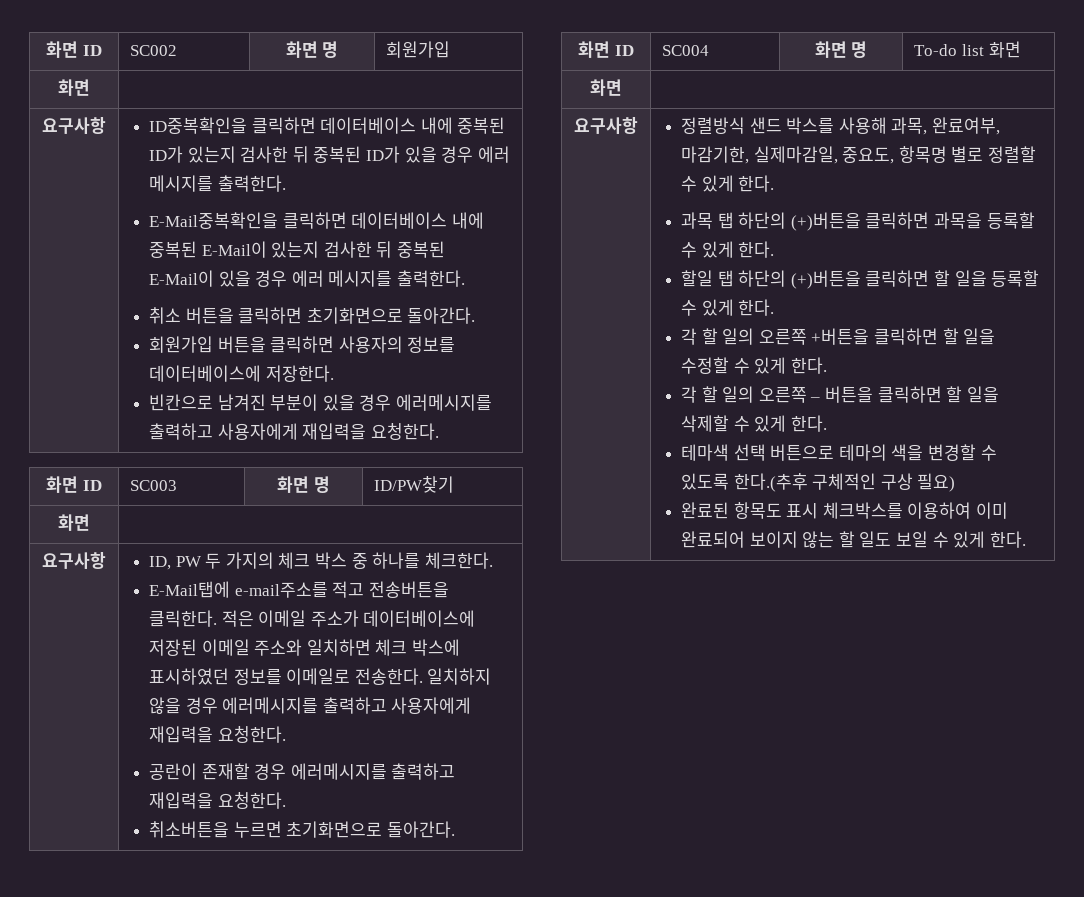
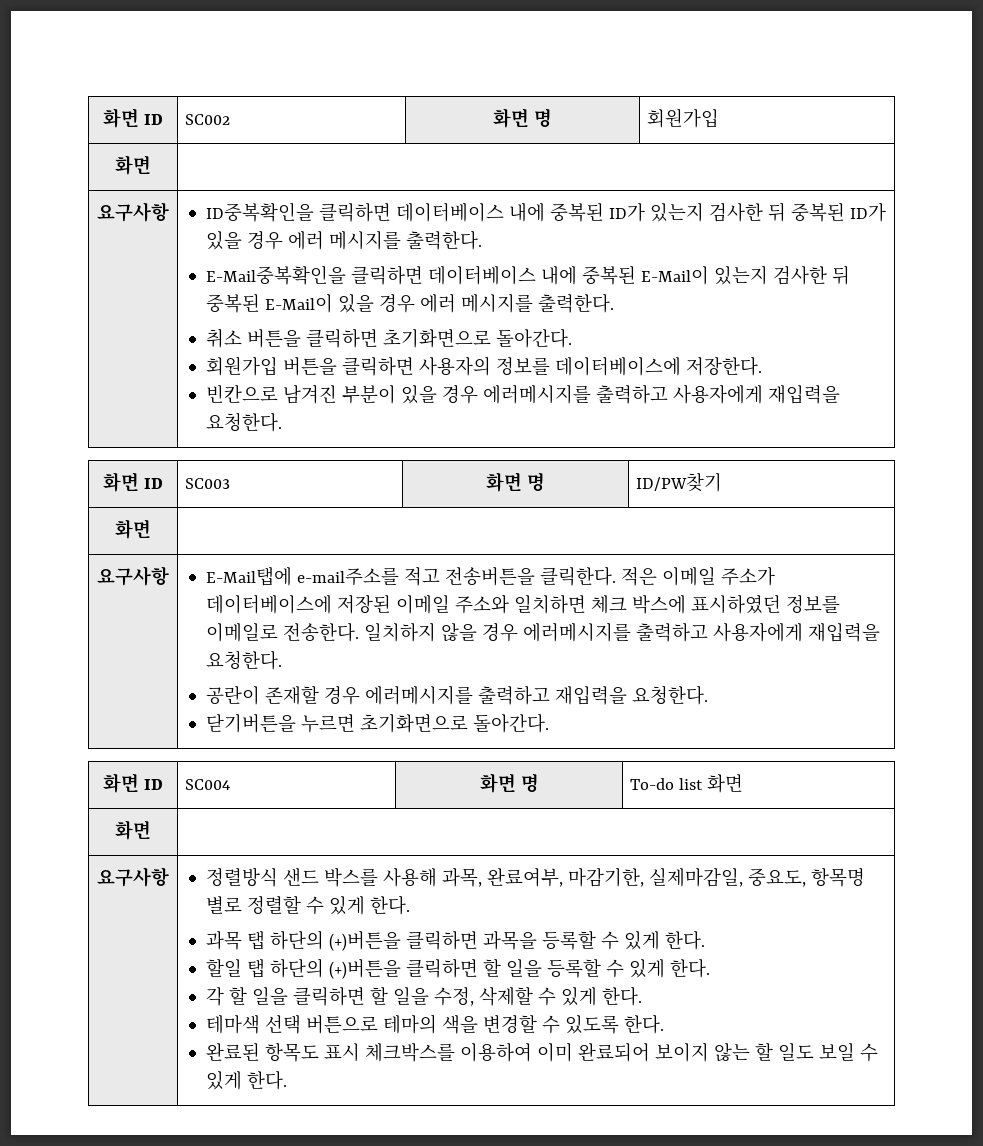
[149,552,493,570] ID, PW 두 가지의 체크 박스 중 하나를 체크한다. // -> (169, 576) none
[149,821,230,838] 취소버튼을 -> [205,714,296,733] 닫기버튼을
[722,328,996,345] [681,357,827,374] [681,386,999,403] 일의 오른쪽 +버튼을 클릭하면 할 일을 수정할 수 있게 한다. // 각 할 일의 오른쪽 – 버튼을 클릭하면 할 일을 -> [251,987,474,1006] 일을 클릭하면 할 일을 수정,
[733,473,956,492] 한다.(추후 구체적인 구상 필요) -> [623,1014,664,1034] 한다.

